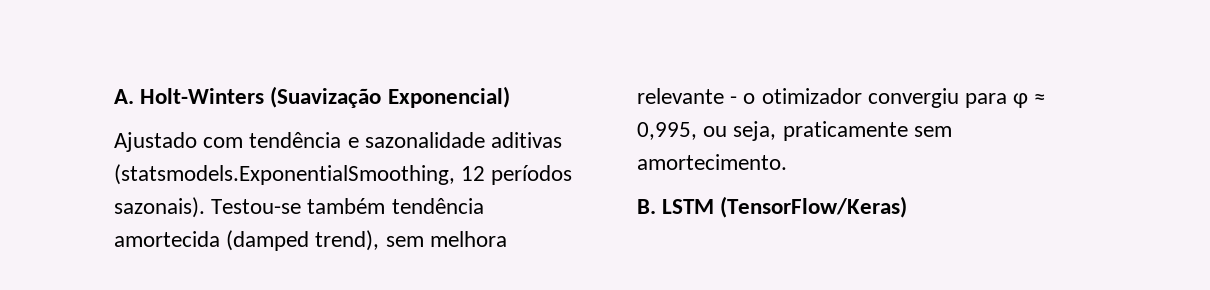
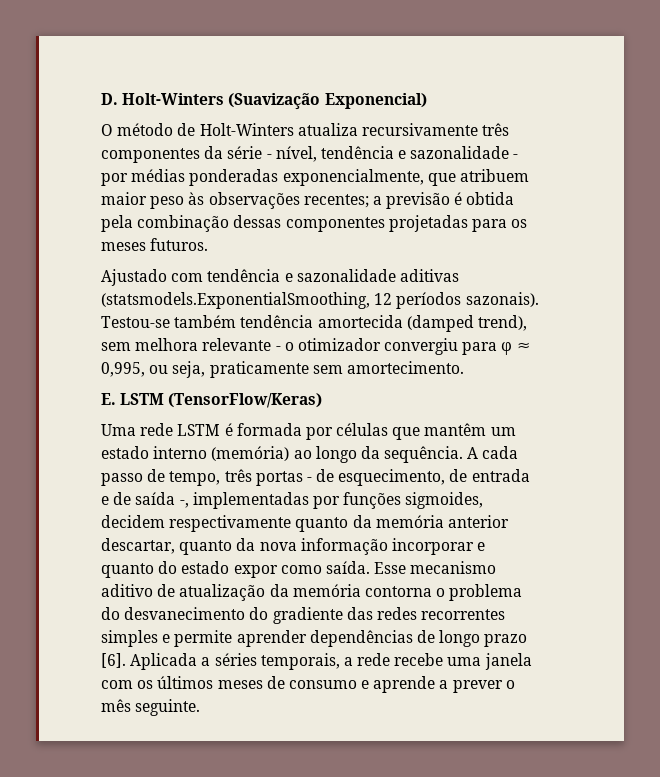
[114,89,134,104] A. -> [101,93,118,105] D.
(510, 97) none -> [101,123,510,136] [101,146,519,163] [101,169,529,186] [101,192,515,209] [101,215,528,232] [101,238,209,251] // O método de Holt-Winters atualiza recursivamente três componentes da série - nível, tendência e sazonalidade - por médias ponderadas exponencialmente, que atribuem maior peso às observações recentes; a previsão é obtida pela combinação dessas componentes projetadas para os meses futuros.
[637,199,656,214] B. -> [101,393,116,405] E.
(908, 207) none -> [101,423,516,440] [101,446,519,463] [101,469,530,486] [101,492,484,509] [101,515,509,532] [101,538,486,555] [101,561,497,578] [101,584,523,601] [101,607,506,624] [101,630,528,647] [101,653,532,670] [101,676,515,693] [101,699,201,716] // Uma rede LSTM é formada por células que mantêm um estado interno (memória) ao longo da sequência. A cada passo de tempo, três portas - de esquecimento, de entrada e de saída -, implementadas por funções sigmoides, decidem respectivamente quanto da memória anterior descartar, quanto da nova informação incorporar e quanto do estado expor como saída. Esse mecanismo aditivo de atualização da memória contorna o problema do desvanecimento do gradiente das redes recorrentes simples e permite aprender dependências de longo prazo [6]. Aplicada a séries temporais, a rede recebe uma janela com os últimos meses de consumo e aprende a prever o mês seguinte.

